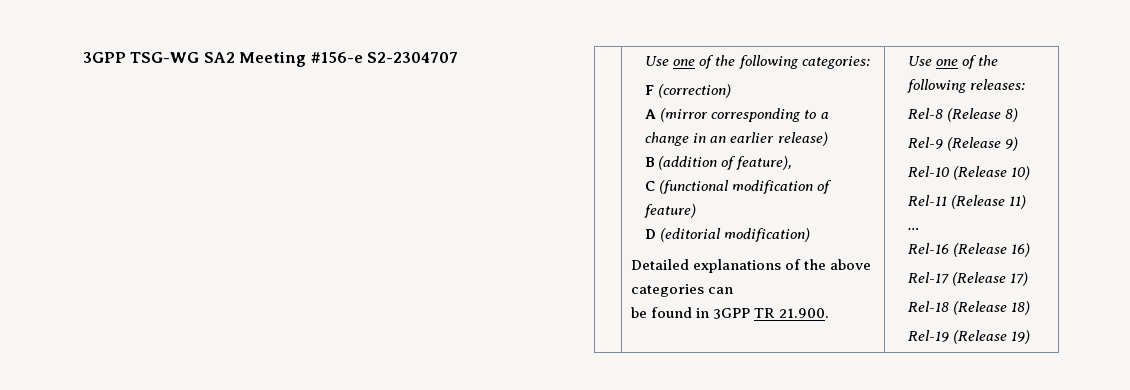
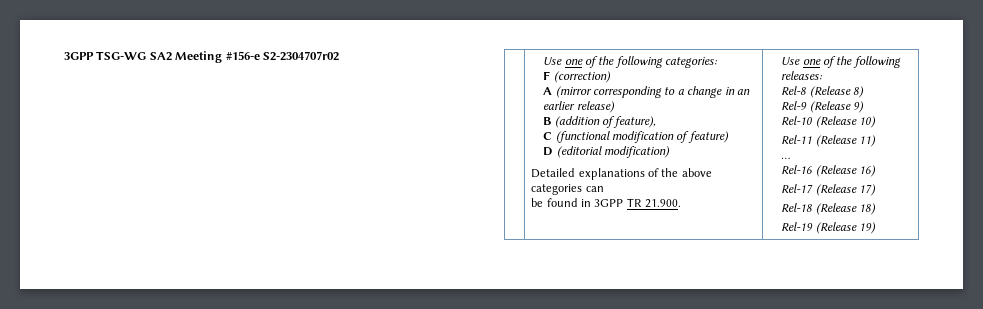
[367,52,459,63] S2-2304707 -> [262,51,339,61] S2-2304707r02

